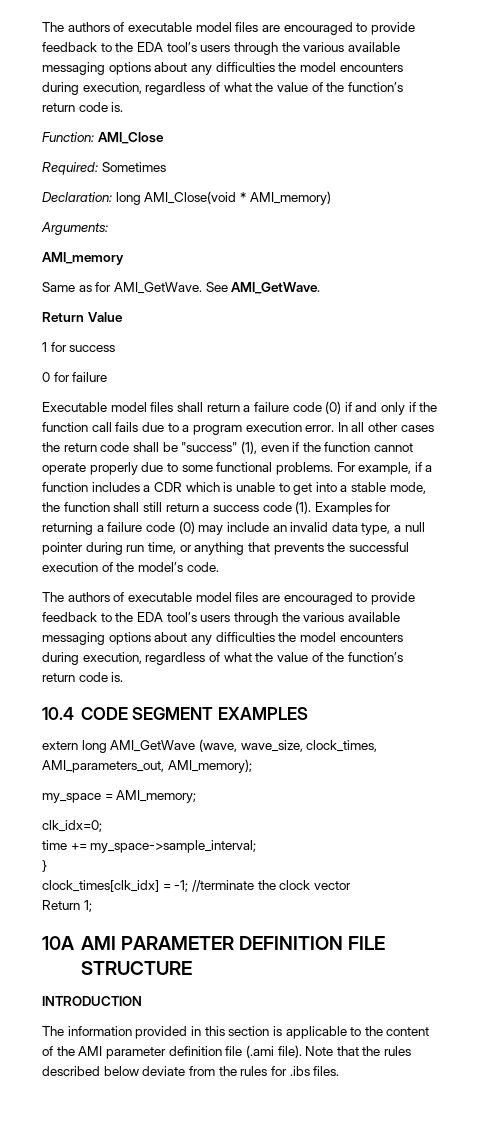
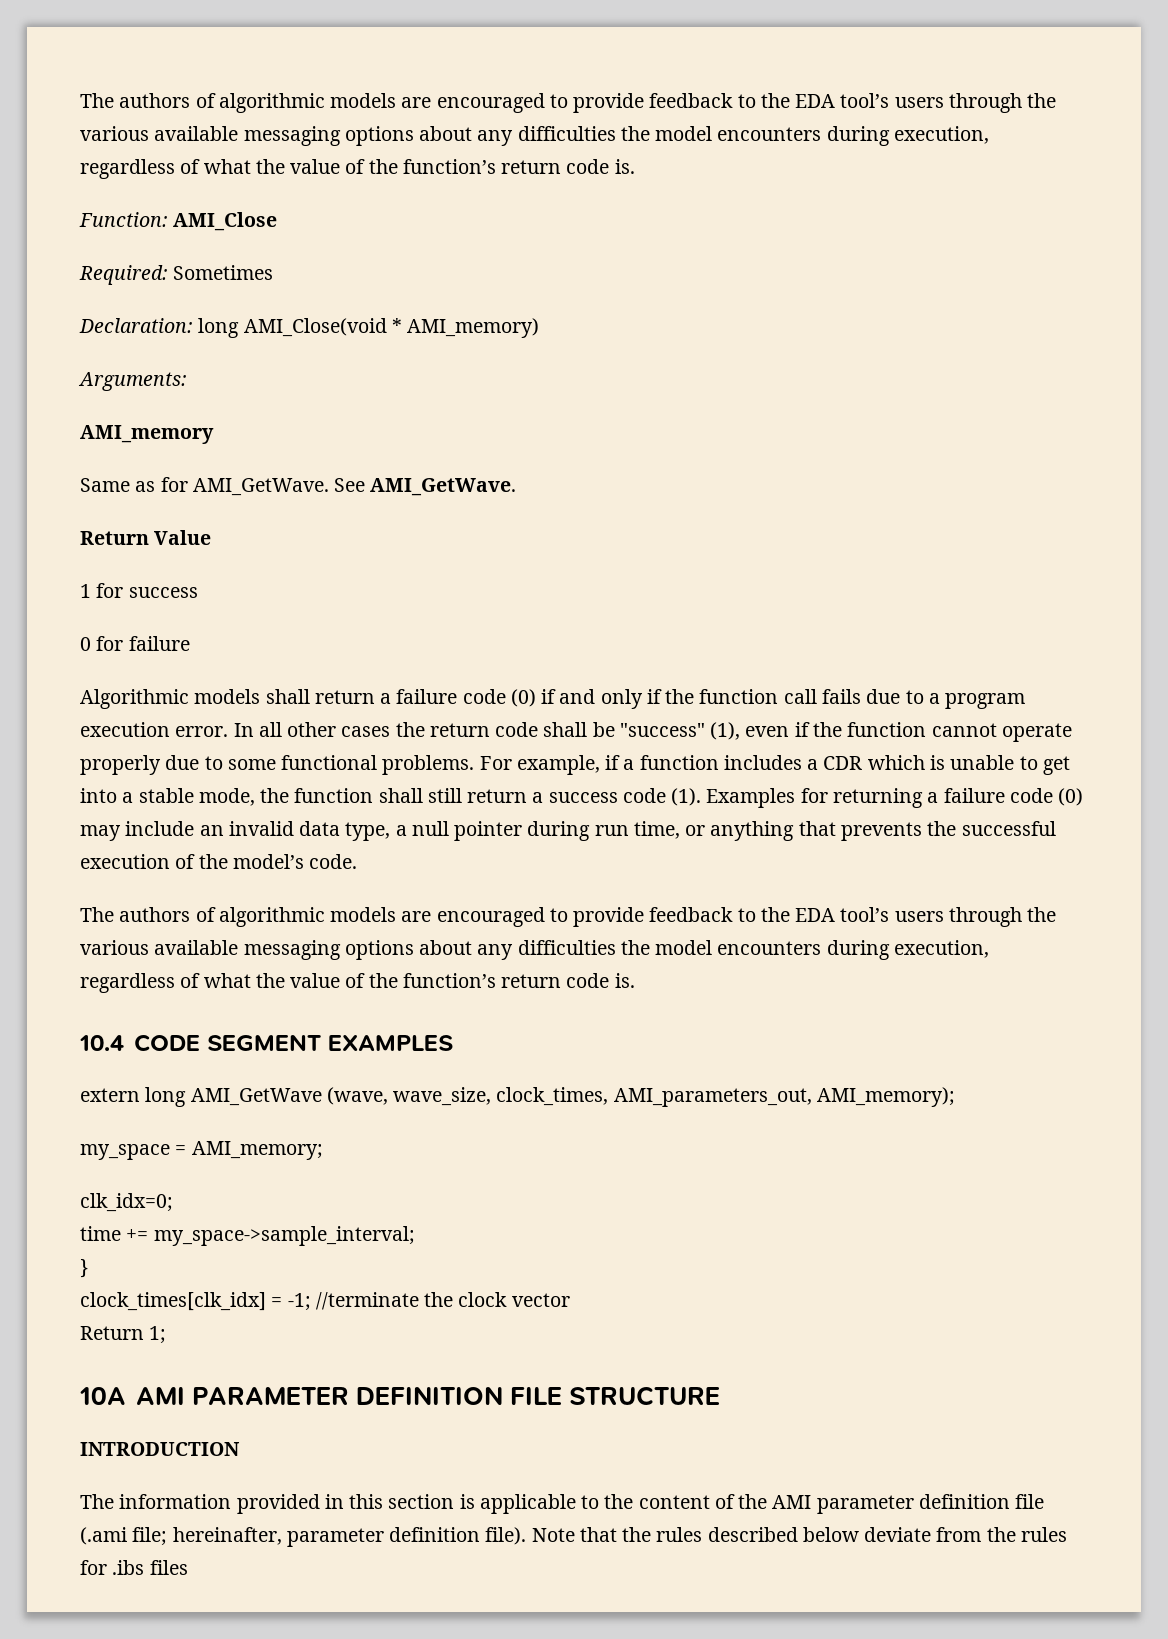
[42,22,259,32] The authors of executable model files -> [80,93,397,113] The authors of algorithmic models
[42,402,174,412] Executable model files -> [80,689,261,709] Algorithmic models
[127,592,259,602] executable model files -> [218,907,397,927] algorithmic models
(274, 1051) none -> [132,1527,481,1547] file; hereinafter, parameter definition
[313,1066,340,1076] files. -> [149,1560,188,1575] files

